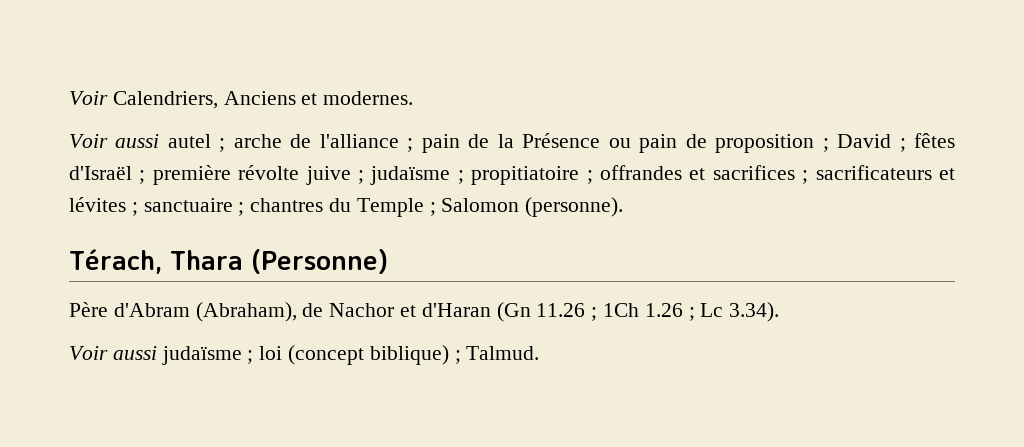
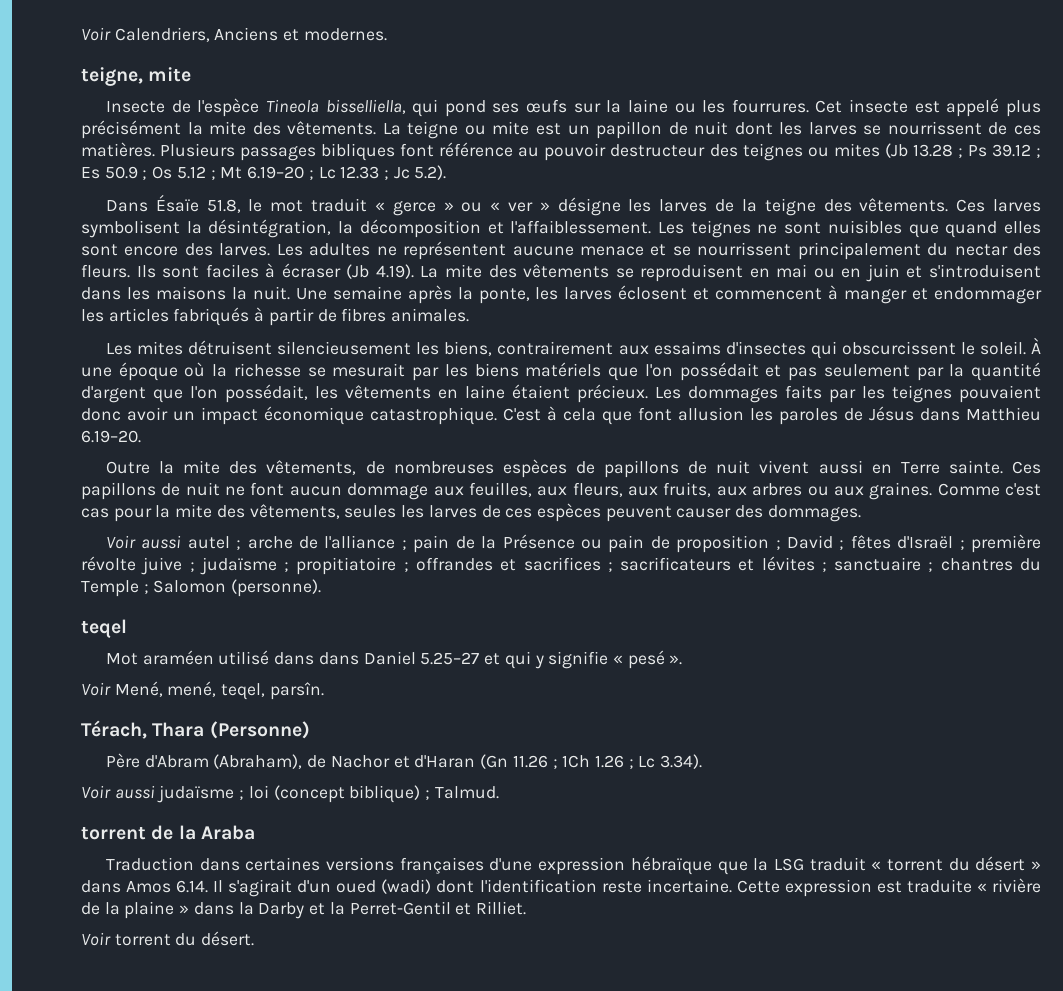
(414, 98) none -> [81,67,192,86] [105,98,1041,117] [81,120,1041,139] [81,142,1041,161] [81,165,447,180] [105,194,1041,216] [81,219,1041,238] [81,241,1041,260] [81,263,1041,282] [81,285,1043,304] [81,307,470,326] [105,337,1041,359] [81,362,1041,381] [81,384,1041,403] [81,406,1041,425] [81,430,141,443] [105,459,1042,478] [81,482,1041,500] [81,503,861,522] // teigne, mite // Insecte de l'espèce Tineola bisselliella, qui pond ses œufs sur la laine ou les fourrures. Cet insecte est appelé plus précisément la mite des vêtements. La teigne ou mite est un papillon de nuit dont les larves se nourrissent de ces matières. Plusieurs passages bibliques font référence au pouvoir destructeur des teignes ou mites (Jb 13.28 ; Ps 39.12 ; Es 50.9 ; Os 5.12 ; Mt 6.19–20 ; Lc 12.33 ; Jc 5.2). // Dans Ésaïe 51.8, le mot traduit « gerce » ou « ver » désigne les larves de la teigne des vêtements. Ces larves symbolisent la désintégration, la décomposition et l'affaiblessement. Les teignes ne sont nuisibles que quand elles sont encore des larves. Les adultes ne représentent aucune menace et se nourrissent principalement du nectar des fleurs. Ils sont faciles à écraser (Jb 4.19). La mite des vêtements se reproduisent en mai ou en juin et s'introduisent dans les maisons la nuit. Une semaine après la ponte, les larves éclosent et commencent à manger et endommager les articles fabriqués à partir de fibres animales. // Les mites détruisent silencieusement les biens, contrairement aux essaims d'insectes qui obscurcissent le soleil. À une époque où la richesse se mesurait par les biens matériels que l'on possédait et pas seulement par la quantité d'argent que l'on possédait, les vêtements en laine étaient précieux. Les dommages faits par les teignes pouvaient donc avoir un impact économique catastrophique. C'est à cela que font allusion les paroles de Jésus dans Matthieu 6.19–20. // Outre la mite des vêtements, de nombreuses espèces de papillons de nuit vivent aussi en Terre sainte. Ces papillons de nuit ne font aucun dommage aux feuilles, aux fleurs, aux fruits, aux arbres ou aux graines. Comme c'est cas pour la mite des vêtements, seules les larves de ces espèces peuvent causer des dommages.
(624, 207) none -> [81,619,127,638] [105,650,683,669] [81,681,324,700] // teqel // Mot araméen utilisé dans dans Daniel 5.25–27 et qui y signifie « pesé ». // Voir Mené, mené, teqel, parsîn.
(540, 353) none -> [81,825,255,840] [105,856,1041,875] [81,878,1041,897] [81,901,526,919] [81,931,255,946] // torrent de la Araba // Traduction dans certaines versions françaises d'une expression hébraïque que la LSG traduit « torrent du désert » dans Amos 6.14. Il s'agirait d'un oued (wadi) dont l'identification reste incertaine. Cette expression est traduite « rivière de la plaine » dans la Darby et la Perret-Gentil et Rilliet. // Voir torrent du désert.

